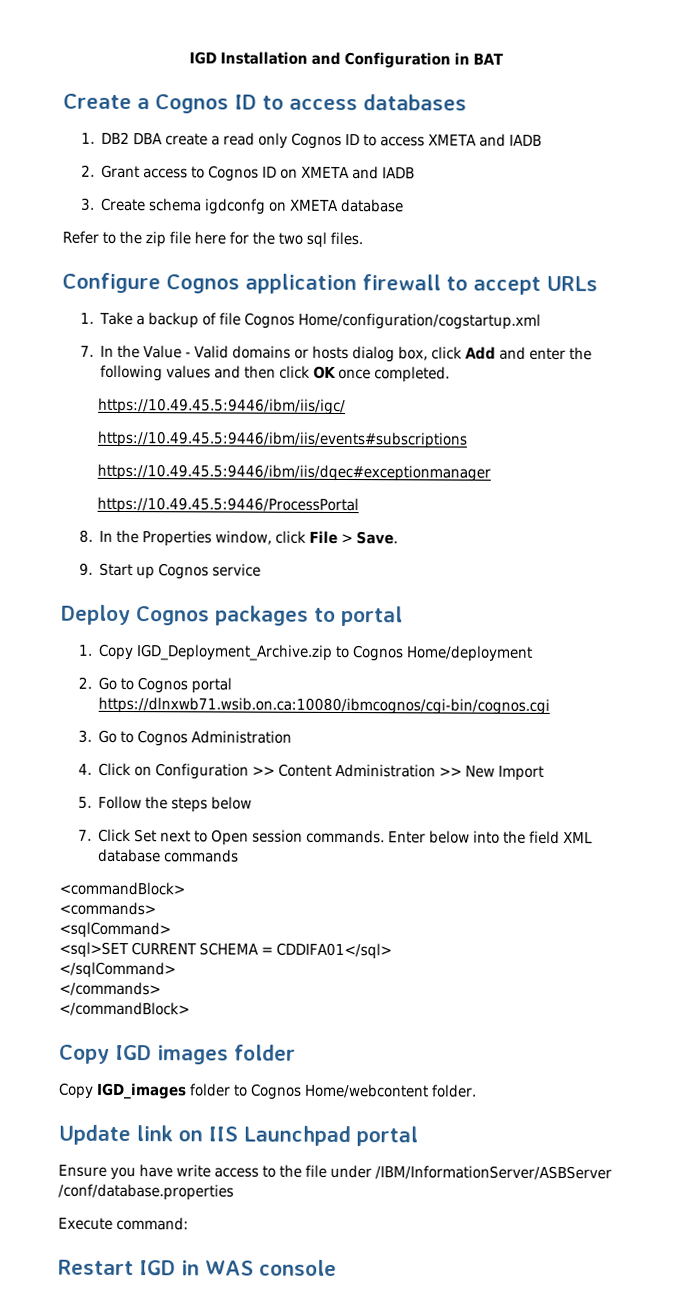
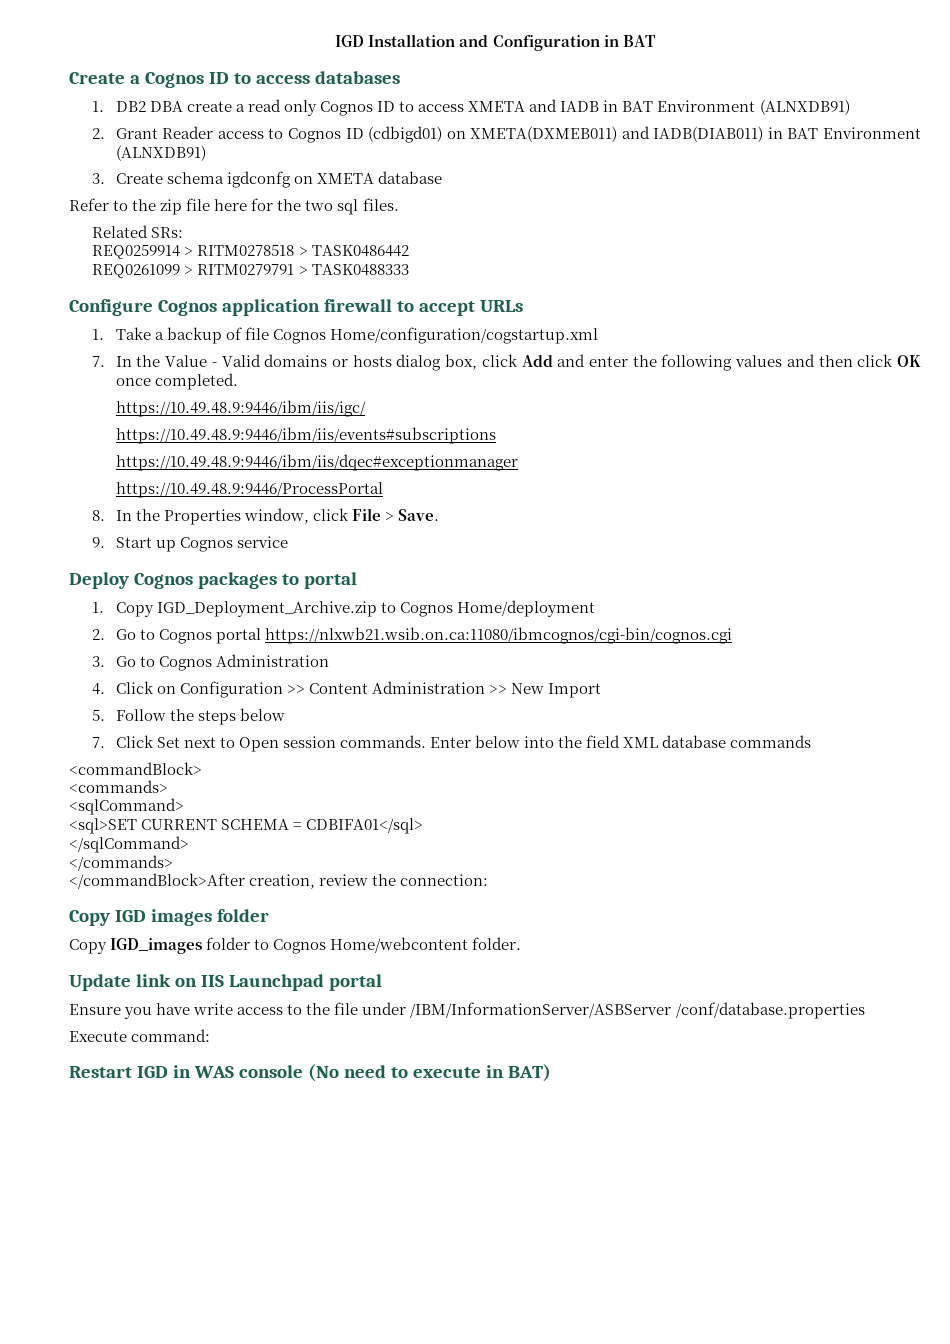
(543, 140) none -> [603,99,850,115] in BAT Environment (ALNXDB91)
(141, 171) none -> [162,126,214,139] Reader
[280,166,416,180] on XMETA and IADB -> [368,126,922,143] [115,145,206,161] (cdbigd01) on XMETA(DXMEB011) and IADB(DIAB011) in BAT Environment (ALNXDB91)
(363, 238) none -> [92,225,184,238] [92,244,409,259] [92,264,409,278] // Related SRs: // REQ0259914 > RITM0278518 > TASK0486442 // REQ0261099 > RITM0279791 > TASK0488333
[97,397,346,416] [96,430,468,449] [96,463,491,482] [96,496,359,515] https://10.49.45.5:9446/ibm/iis/igc/ // https://10.49.45.5:9446/ibm/iis/events#subscriptions // https://10.49.45.5:9446/ibm/iis/dqec#exceptionmanager // https://10.49.45.5:9446/ProcessPortal -> [115,400,366,417] [115,427,496,444] [115,454,518,471] [115,482,383,498] https://10.49.48.9:9446/ibm/iis/igc/ // https://10.49.48.9:9446/ibm/iis/events#subscriptions // https://10.49.48.9:9446/ibm/iis/dqec#exceptionmanager // https://10.49.48.9:9446/ProcessPortal
[98,696,551,715] https://dlnxwb71.wsib.on.ca:10080/ibmcognos/cgi-bin/cognos.cgi -> [264,627,732,644] https://nlxwb21.wsib.on.ca:11080/ibmcognos/cgi-bin/cognos.cgi
[276,942,392,960] CDDIFA01</sql> -> [306,818,424,834] CDBIFA01</sql>
[59,1001,190,1017] </commandBlock> -> [69,873,489,889] </commandBlock>After creation, review the connection:
(337, 1267) none -> [307,1064,551,1082] (No need to execute in BAT)

